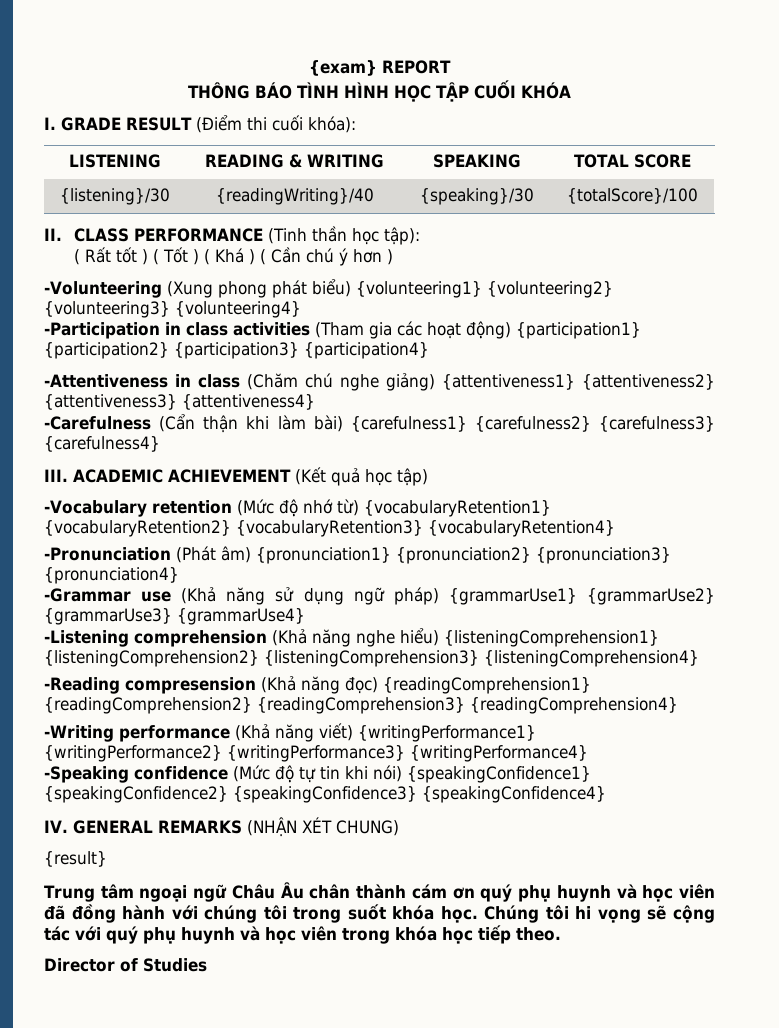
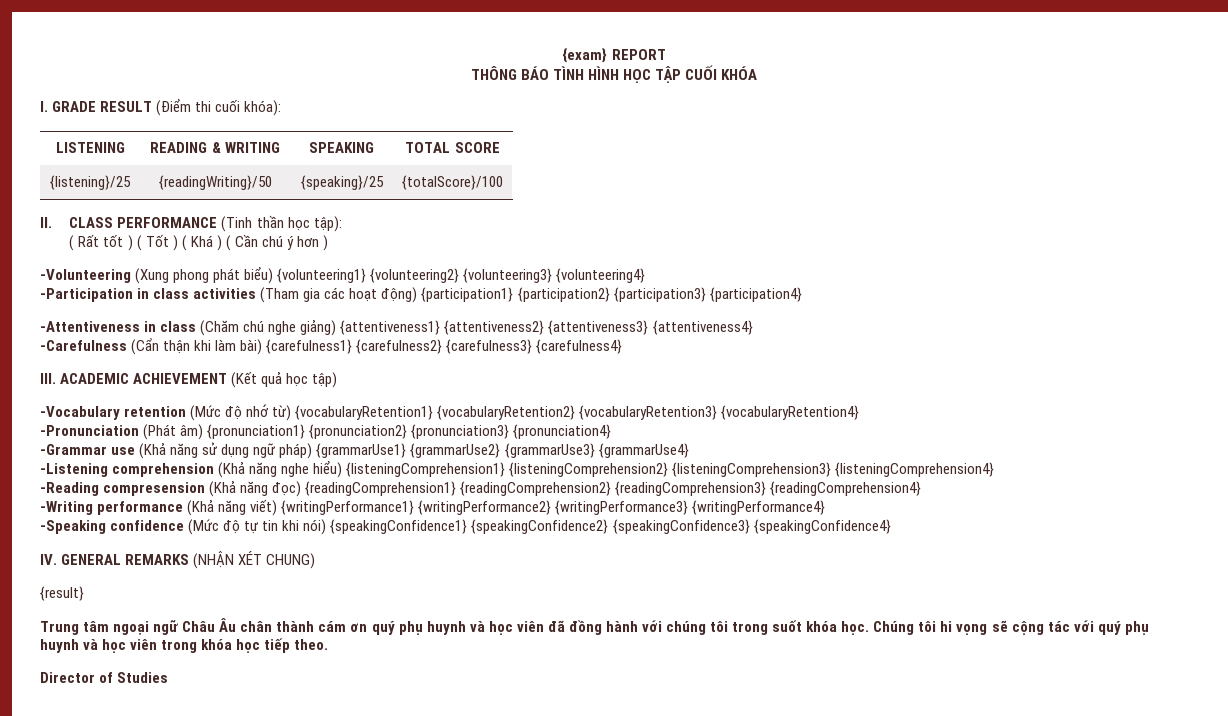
[60,188,170,205] [215,188,374,205] [419,188,534,205] {listening}/30 | {readingWriting}/40 | {speaking}/30 -> [50,175,131,190] [158,175,272,190] [300,175,384,190] {listening}/25 | {readingWriting}/50 | {speaking}/25

